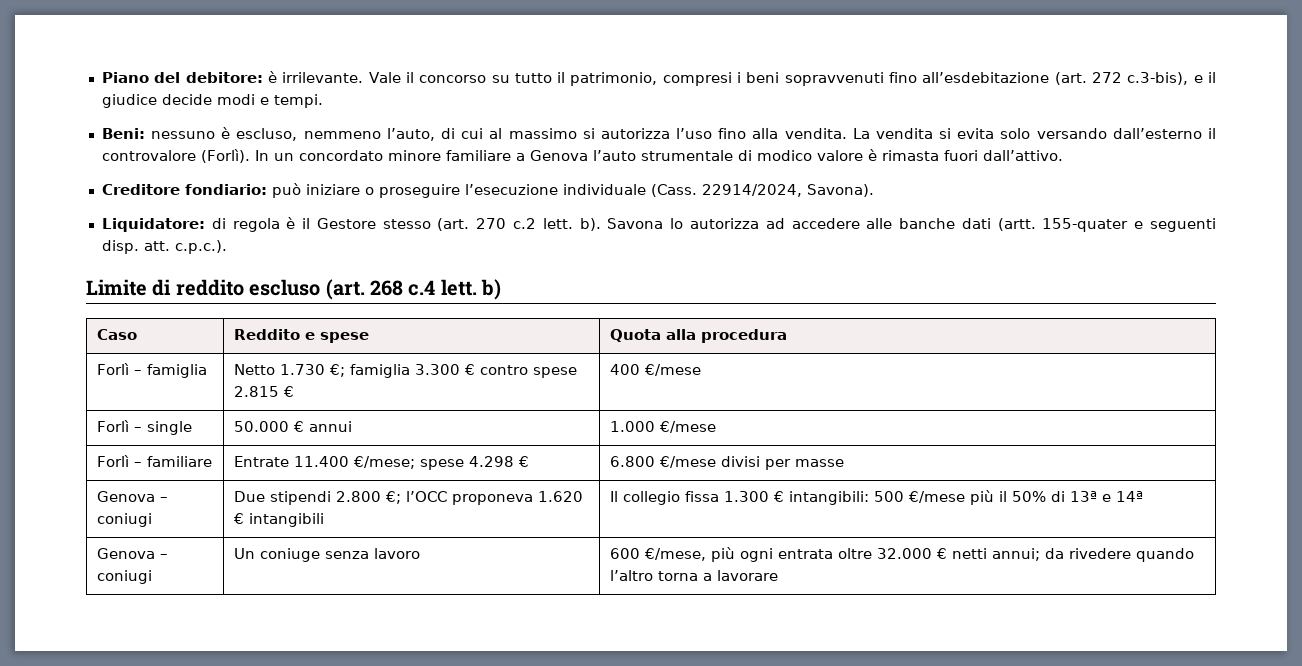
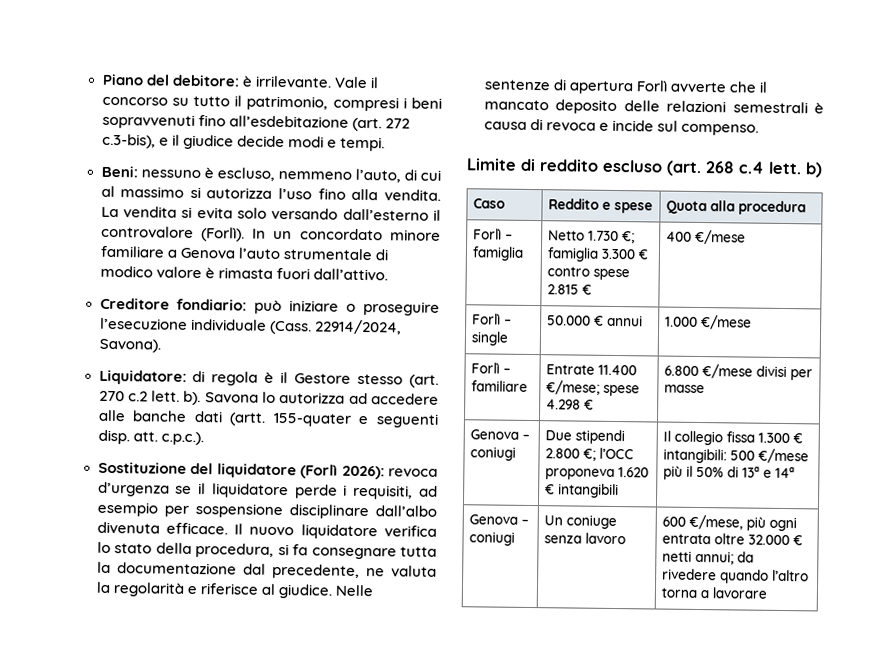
(227, 247) none -> [97,461,438,480] [97,481,438,500] [96,501,437,520] [96,521,438,540] [96,541,437,560] [96,561,437,579] [95,581,373,599] [483,79,767,95] [483,99,824,114] [483,118,759,136] // Sostituzione del liquidatore (Forlì 2026): revoca d’urgenza se il liquidatore perde i requisiti, ad esempio per sospensione disciplinare dall’albo divenuta efficace. Il nuovo liquidatore verifica lo stato della procedura, si fa consegnare tutta la documentazione dal precedente, ne valuta la regolarità e riferisce al giudice. Nelle sentenze di apertura Forlì avverte che il mancato deposito delle relazioni semestrali è causa di revoca e incide sul compenso.

